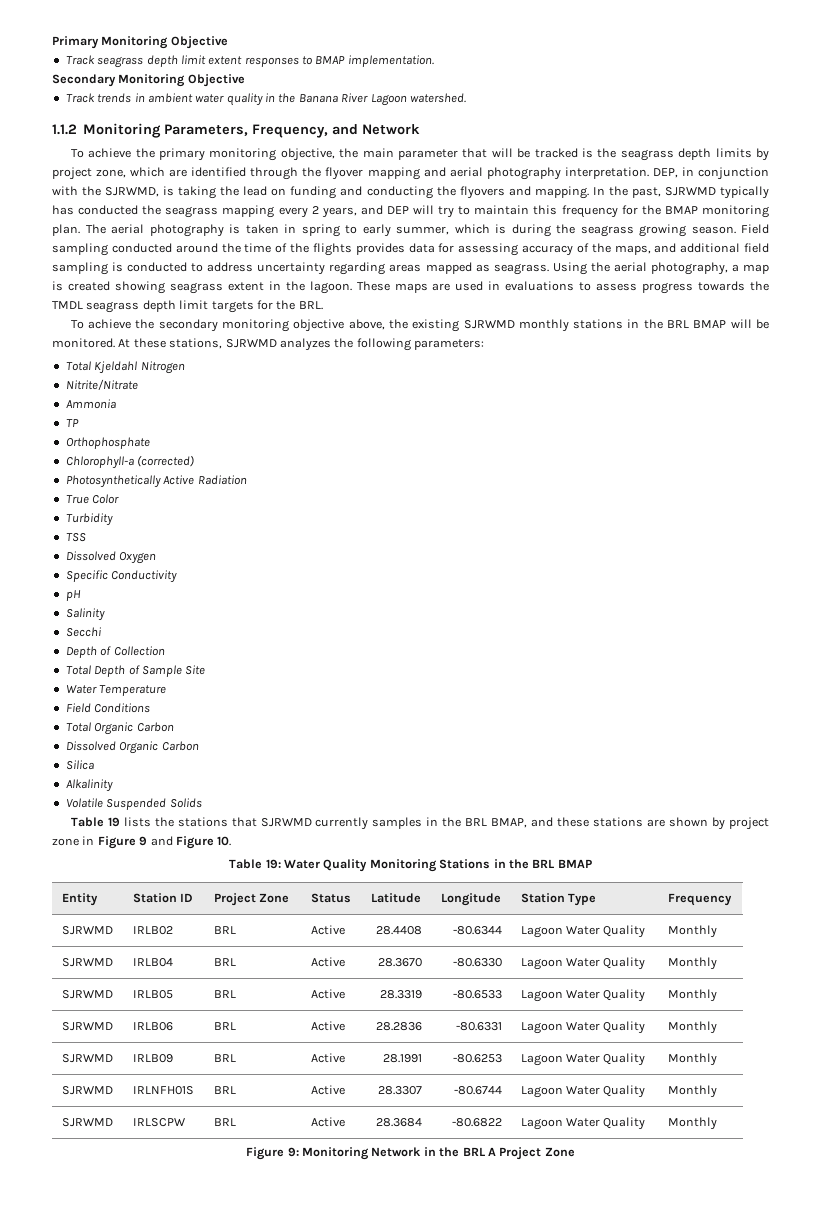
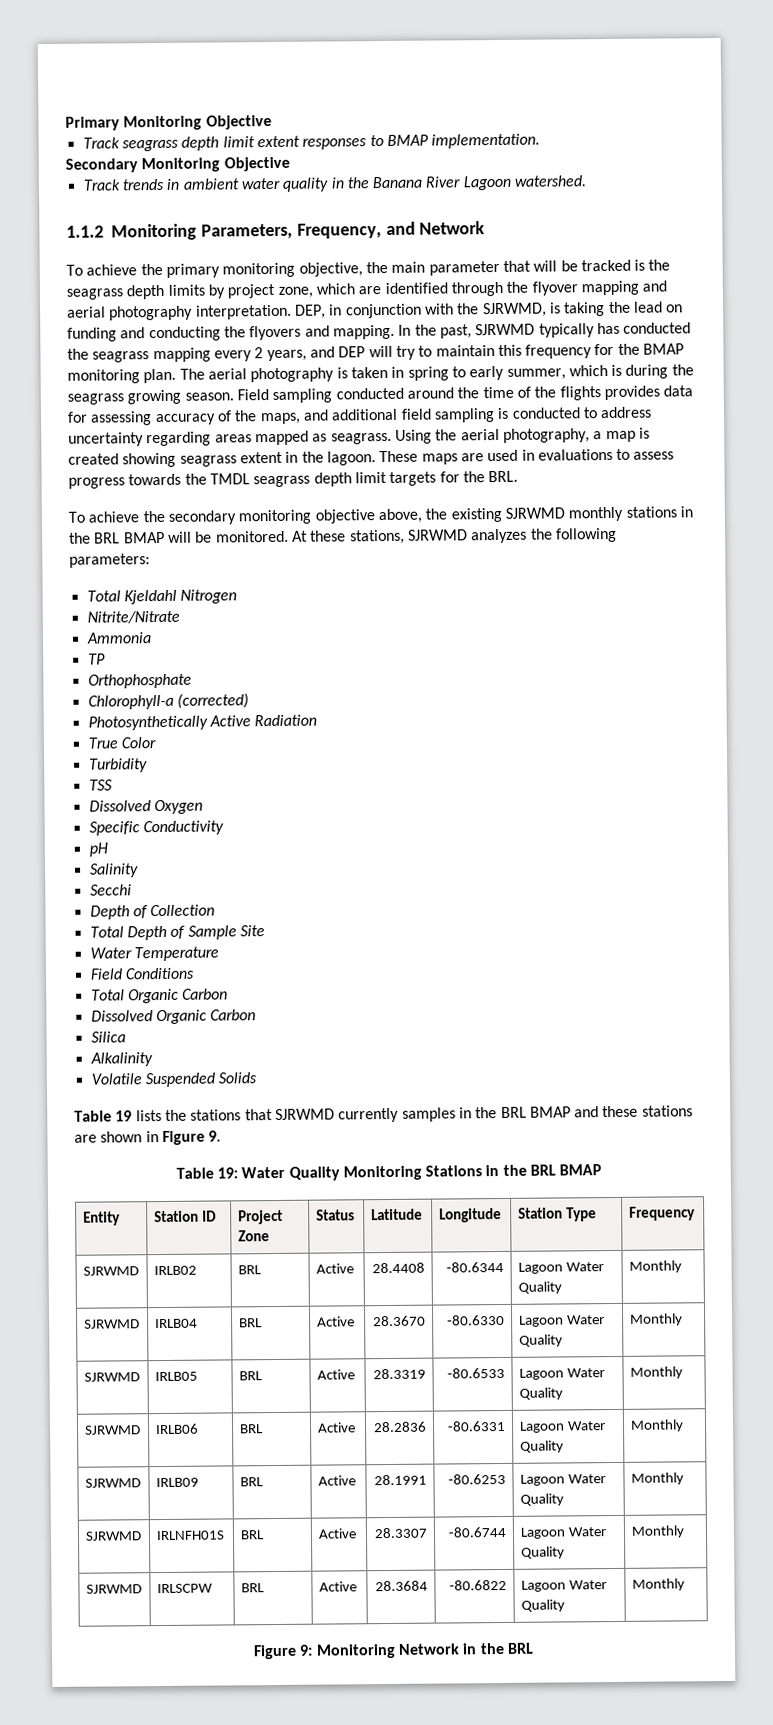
[491,818,528,828] BMAP, -> [529,1106,571,1118] BMAP
[712,817,770,830] [52,836,232,849] by project zone in Figure 9 and Figure 10. -> [145,1130,222,1146] in Figure 9.
[487,1147,575,1160] A Project Zone -> (534, 1648) none

